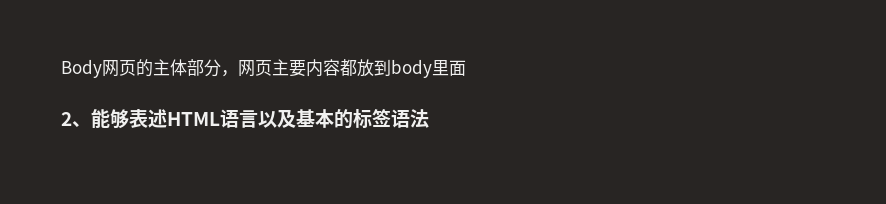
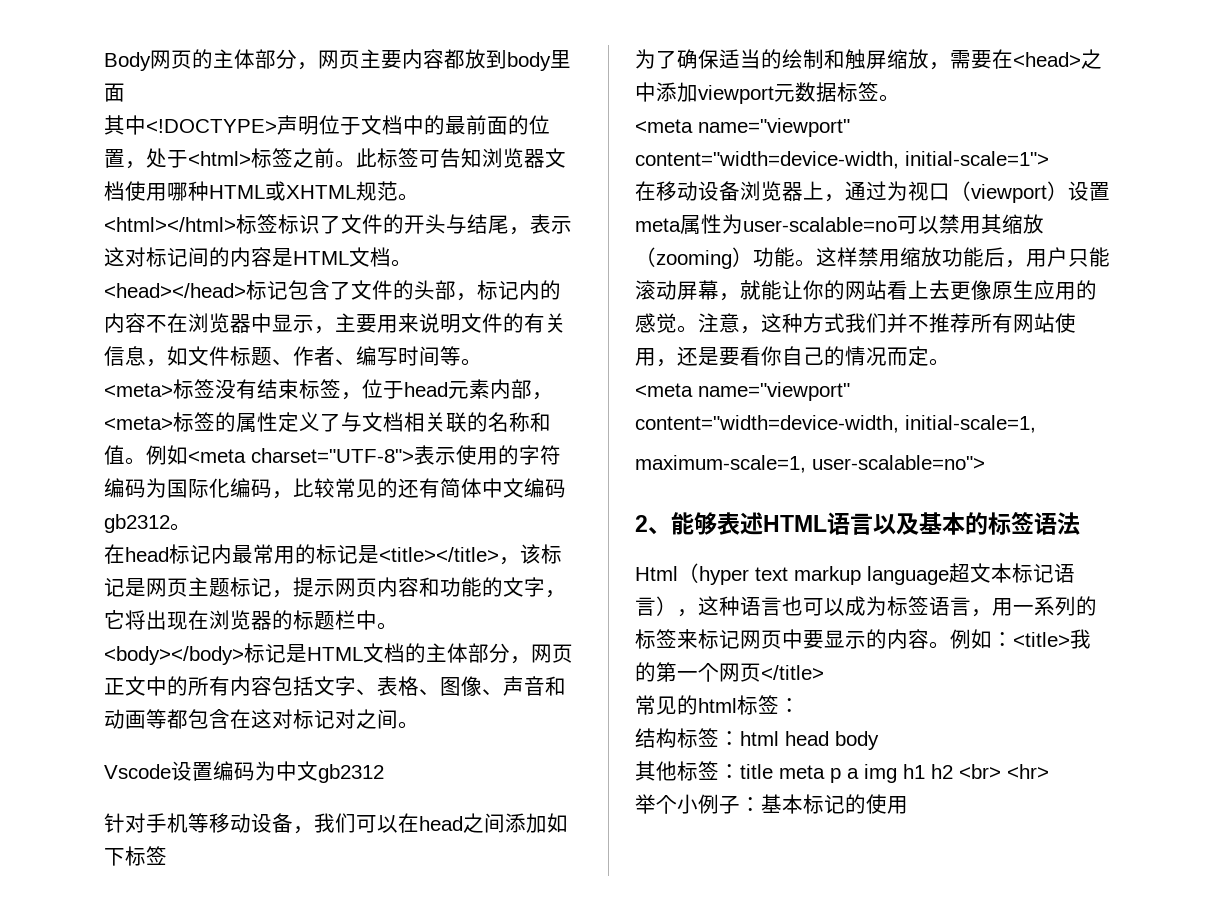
(466, 68) none -> [104,115,550,135] [104,148,566,169] [104,181,419,201] [104,214,572,235] [104,247,412,267] [104,280,561,301] [104,313,566,334] [104,346,482,367] [104,379,553,400] [104,412,551,433] [104,445,561,465] [104,478,566,499] [104,514,191,533] [104,544,562,565] [104,577,566,598] [104,610,398,630] [104,643,573,665] [104,676,566,696] [104,709,419,729] [104,761,384,783] [104,813,568,834] [104,846,167,866] [635,49,1102,70] [635,82,900,104] [635,118,850,137] [635,151,1049,169] [635,181,1110,203] [635,214,1044,235] [635,247,1110,269] [635,280,1097,301] [635,313,1076,334] [635,346,950,367] [635,382,850,401] [635,415,1036,433] [635,455,985,473] // 其中<!DOCTYPE>声明位于文档中的最前面的位置，处于<html>标签之前。此标签可告知浏览器文档使用哪种HTML或XHTML规范。 // <html></html>标签标识了文件的开头与结尾，表示这对标记间的内容是HTML文档。 // <head></head>标记包含了文件的头部，标记内的内容不在浏览器中显示，主要用来说明文件的有关信息，如文件标题、作者、编写时间等。 // <meta>标签没有结束标签，位于head元素内部，<meta>标签的属性定义了与文档相关联的名称和值。例如<meta charset="UTF-8">表示使用的字符编码为国际化编码，比较常见的还有简体中文编码gb2312。 // 在head标记内最常用的标记是<title></title>，该标记是网页主题标记，提示网页内容和功能的文字，它将出现在浏览器的标题栏中。 // <body></body>标记是HTML文档的主体部分，网页正文中的所有内容包括文字、表格、图像、声音和动画等都包含在这对标记对之间。 // Vscode设置编码为中文gb2312 // 针对手机等移动设备，我们可以在head之间添加如下标签 // 为了确保适当的绘制和触屏缩放，需要在<head>之中添加viewport元数据标签。 // <meta name="viewport" content="width=device-width, initial-scale=1"> // 在移动设备浏览器上，通过为视口（viewport）设置meta属性为user-scalable=no可以禁用其缩放（zooming）功能。这样禁用缩放功能后，用户只能滚动屏幕，就能让你的网站看上去更像原生应用的感觉。注意，这种方式我们并不推荐所有网站使用，还是要看你自己的情况而定。 // <meta name="viewport" content="width=device-width, initial-scale=1, // maximum-scale=1, user-scalable=no">
(429, 118) none -> [635,563,1075,585] [635,596,1097,617] [635,629,1091,649] [635,662,824,682] [635,695,800,715] [635,728,879,750] [635,761,1049,783] [635,794,908,814] // Html（hyper text markup language超文本标记语言），这种语言也可以成为标签语言，用一系列的标签来标记网页中要显示的内容。例如：<title>我的第一个网页</title> // 常见的html标签： // 结构标签：html head body // 其他标签：title meta p a img h1 h2 <br> <hr> // 举个小例子：基本标记的使用

